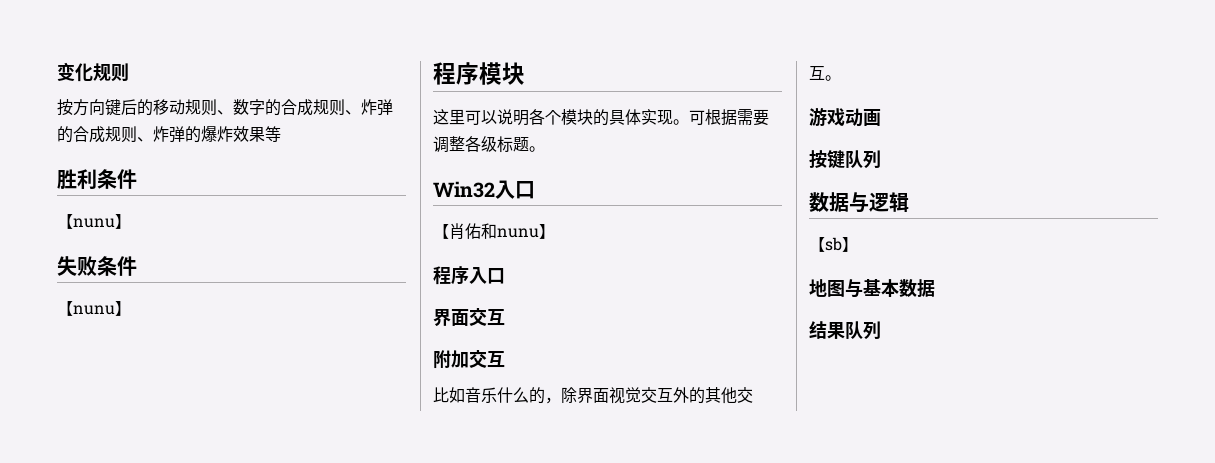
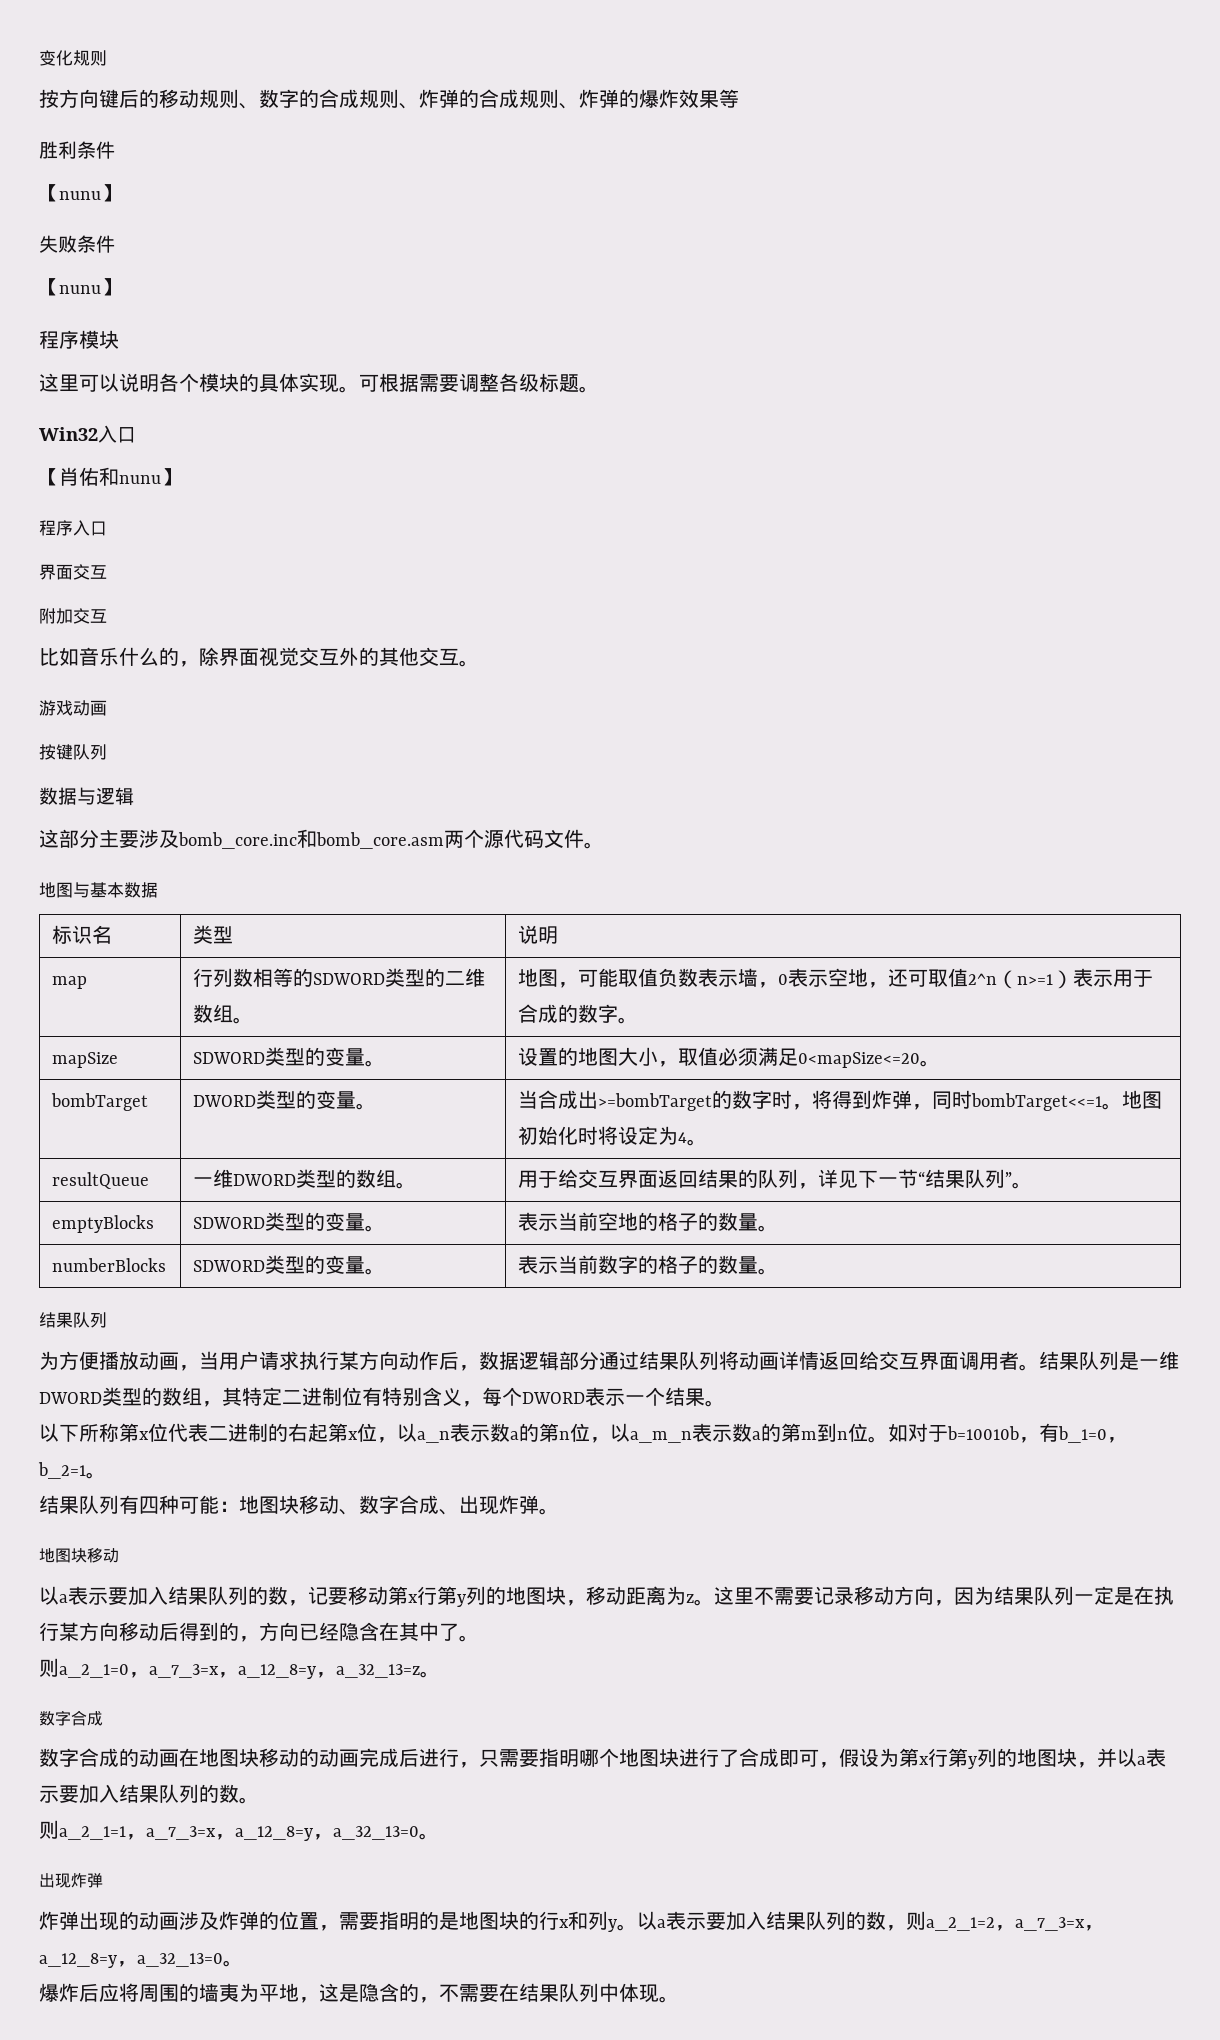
[809,237,858,252] [809,279,935,298] [809,321,881,340] 【sb】 // 地图与基本数据 // 结果队列 -> [39,829,604,849] [39,882,158,898] [52,925,113,944] [193,925,234,944] [518,925,559,944] [52,976,88,989] [193,968,486,987] [193,1004,254,1024] [518,968,1154,989] [518,1004,639,1024] [52,1052,119,1068] [193,1047,386,1067] [518,1047,941,1068] [51,1093,149,1111] [193,1090,377,1110] [518,1090,1163,1111] [518,1126,708,1146] [52,1172,150,1189] [193,1169,417,1189] [518,1169,1033,1189] [52,1215,155,1233] [193,1212,386,1232] [518,1212,779,1232] [52,1258,167,1272] [193,1255,386,1275] [518,1255,779,1275] [39,1312,107,1328] [39,1351,1179,1371] [39,1387,725,1407] [39,1423,1127,1443] [38,1462,106,1479] [39,1495,559,1515] [39,1548,119,1563] [39,1586,1174,1607] [39,1622,479,1642] [39,1658,440,1679] [39,1710,103,1726] [39,1748,1166,1769] [39,1784,259,1804] [39,1820,439,1841] [39,1873,103,1888] [39,1911,1104,1932] [39,1953,243,1968] [39,1983,679,2003] 这部分主要涉及bomb_core.inc和bomb_core.asm两个源代码文件。 // 地图与基本数据 // 标识名 | 类型 | 说明 // map | 行列数相等的SDWORD类型的二维数组。 | 地图，可能取值负数表示墙，0表示空地，还可取值2^n（n>=1）表示用于合成的数字。 // mapSize | SDWORD类型的变量。 | 设置的地图大小，取值必须满足0<mapSize<=20。 // bombTarget | DWORD类型的变量。 | 当合成出>=bombTarget的数字时，将得到炸弹，同时bombTarget<<=1。地图初始化时将设定为4。 // resultQueue | 一维DWORD类型的数组。 | 用于给交互界面返回结果的队列，详见下一节“结果队列”。 // emptyBlocks | SDWORD类型的变量。 | 表示当前空地的格子的数量。 // numberBlocks | SDWORD类型的变量。 | 表示当前数字的格子的数量。 // 结果队列 // 为方便播放动画，当用户请求执行某方向动作后，数据逻辑部分通过结果队列将动画详情返回给交互界面调用者。结果队列是一维DWORD类型的数组，其特定二进制位有特别含义，每个DWORD表示一个结果。 // 以下所称第x位代表二进制的右起第x位，以a_n表示数a的第n位，以a_m_n表示数a的第m到n位。如对于b=10010b，有b_1=0，b_2=1。 // 结果队列有四种可能：地图块移动、数字合成、出现炸弹。 // 地图块移动 // 以a表示要加入结果队列的数，记要移动第x行第y列的地图块，移动距离为z。这里不需要记录移动方向，因为结果队列一定是在执行某方向移动后得到的，方向已经隐含在其中了。 // 则a_2_1=0，a_7_3=x，a_12_8=y，a_32_13=z。 // 数字合成 // 数字合成的动画在地图块移动的动画完成后进行，只需要指明哪个地图块进行了合成即可，假设为第x行第y列的地图块，并以a表示要加入结果队列的数。 // 则a_2_1=1，a_7_3=x，a_12_8=y，a_32_13=0。 // 出现炸弹 // 炸弹出现的动画涉及炸弹的位置，需要指明的是地图块的行x和列y。以a表示要加入结果队列的数，则a_2_1=2，a_7_3=x，a_12_8=y，a_32_13=0。 // 爆炸后应将周围的墙夷为平地，这是隐含的，不需要在结果队列中体现。

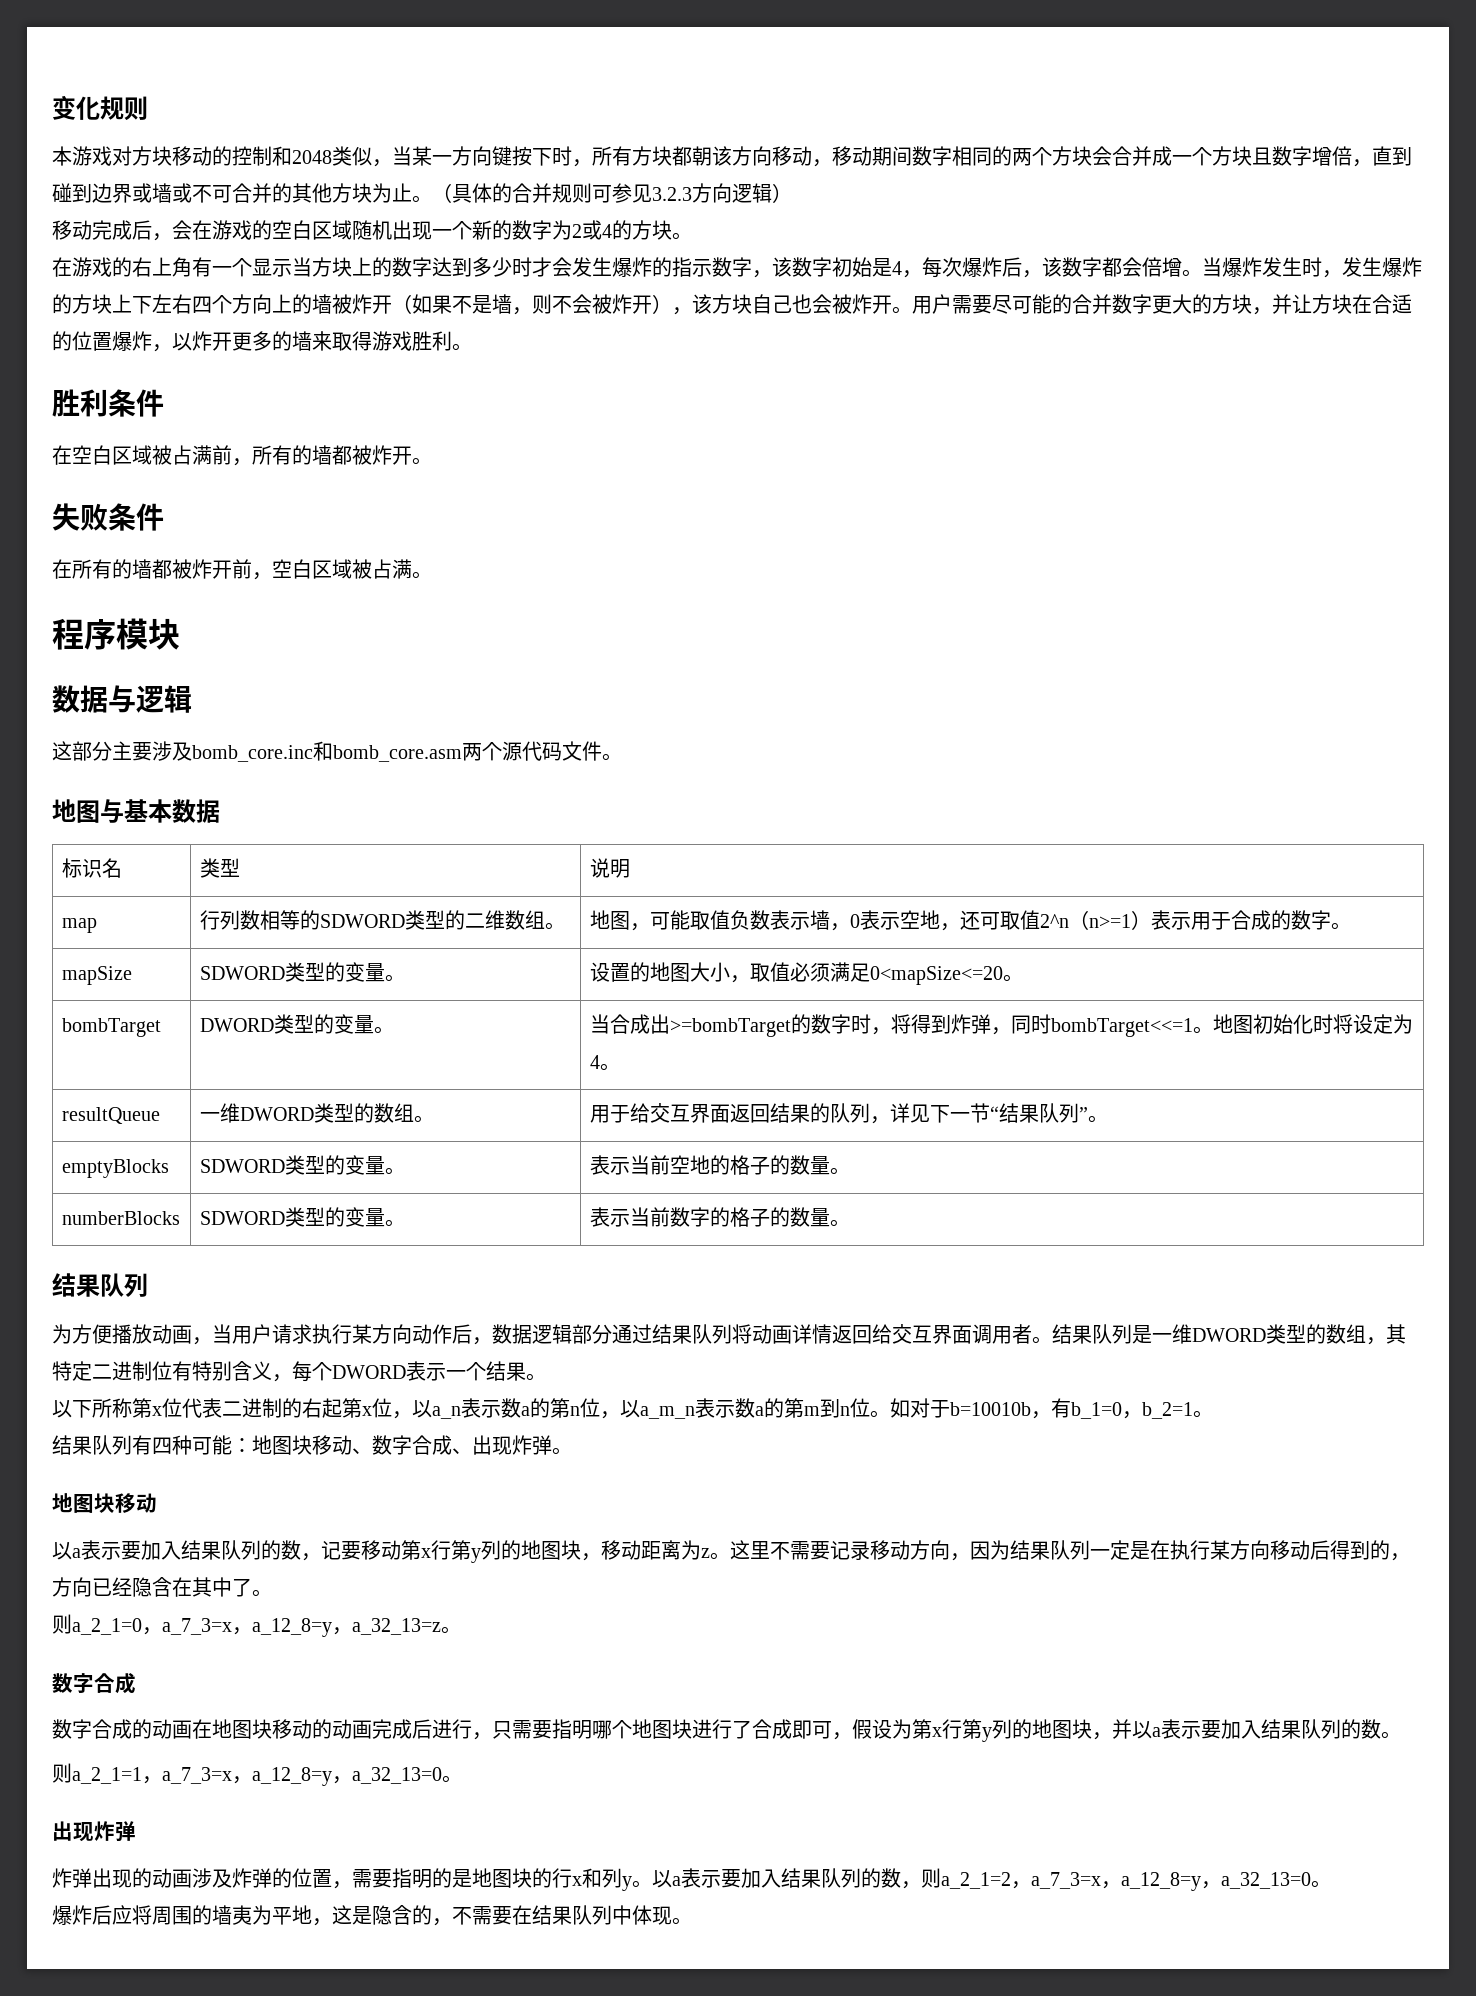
[39,89,739,109] [39,141,115,159] [39,184,121,202] [39,235,115,253] [39,278,121,296] [39,330,119,349] [39,373,599,393] [39,425,136,443] [39,467,181,486] [39,520,107,536] [39,564,107,580] [39,608,107,624] [39,647,479,667] [39,700,107,716] [39,744,107,760] 按方向键后的移动规则、数字的合成规则、炸弹的合成规则、炸弹的爆炸效果等 // 胜利条件 // 【nunu】 // 失败条件 // 【nunu】 // 程序模块 // 这里可以说明各个模块的具体实现。可根据需要调整各级标题。 // Win32入口 // 【肖佑和nunu】 // 程序入口 // 界面交互 // 附加交互 // 比如音乐什么的，除界面视觉交互外的其他交互。 // 游戏动画 // 按键队列 -> [52,146,1412,167] [52,183,792,203] [52,220,692,241] [52,257,1422,278] [52,294,1412,315] [52,331,472,352] [52,389,164,417] [52,445,432,466] [52,503,164,531] [52,559,432,580] [52,618,180,650] 本游戏对方块移动的控制和2048类似，当某一方向键按下时，所有方块都朝该方向移动，移动期间数字相同的两个方块会合并成一个方块且数字增倍，直到碰到边界或墙或不可合并的其他方块为止。（具体的合并规则可参见3.2.3方向逻辑） // 移动完成后，会在游戏的空白区域随机出现一个新的数字为2或4的方块。 // 在游戏的右上角有一个显示当方块上的数字达到多少时才会发生爆炸的指示数字，该数字初始是4，每次爆炸后，该数字都会倍增。当爆炸发生时，发生爆炸的方块上下左右四个方向上的墙被炸开（如果不是墙，则不会被炸开），该方块自己也会被炸开。用户需要尽可能的合并数字更大的方块，并让方块在合适的位置爆炸，以炸开更多的墙来取得游戏胜利。 // 胜利条件 // 在空白区域被占满前，所有的墙都被炸开。 // 失败条件 // 在所有的墙都被炸开前，空白区域被占满。 // 程序模块

